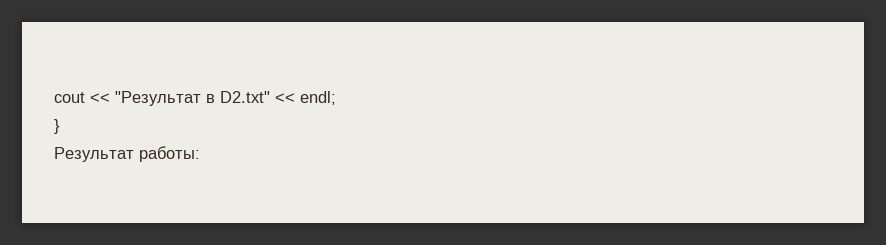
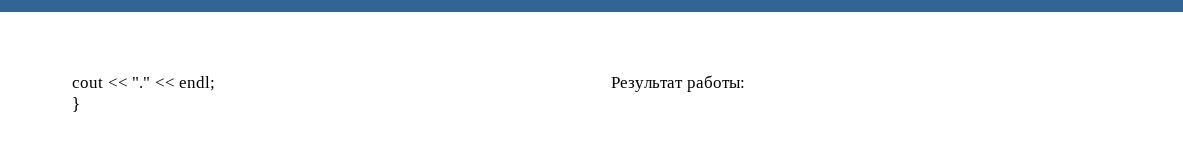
[115,91,270,106] "Результат в D2.txt" -> [132,77,151,88] "."

